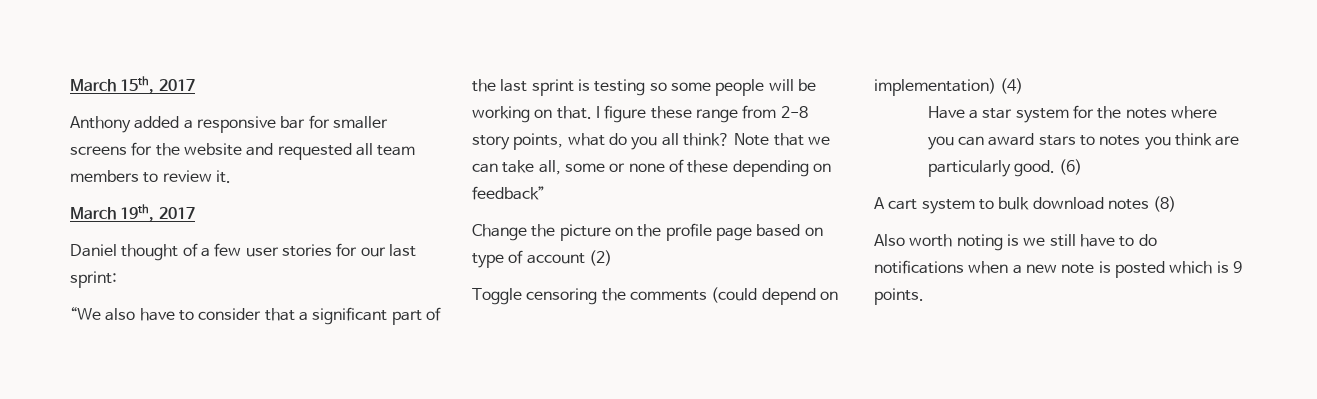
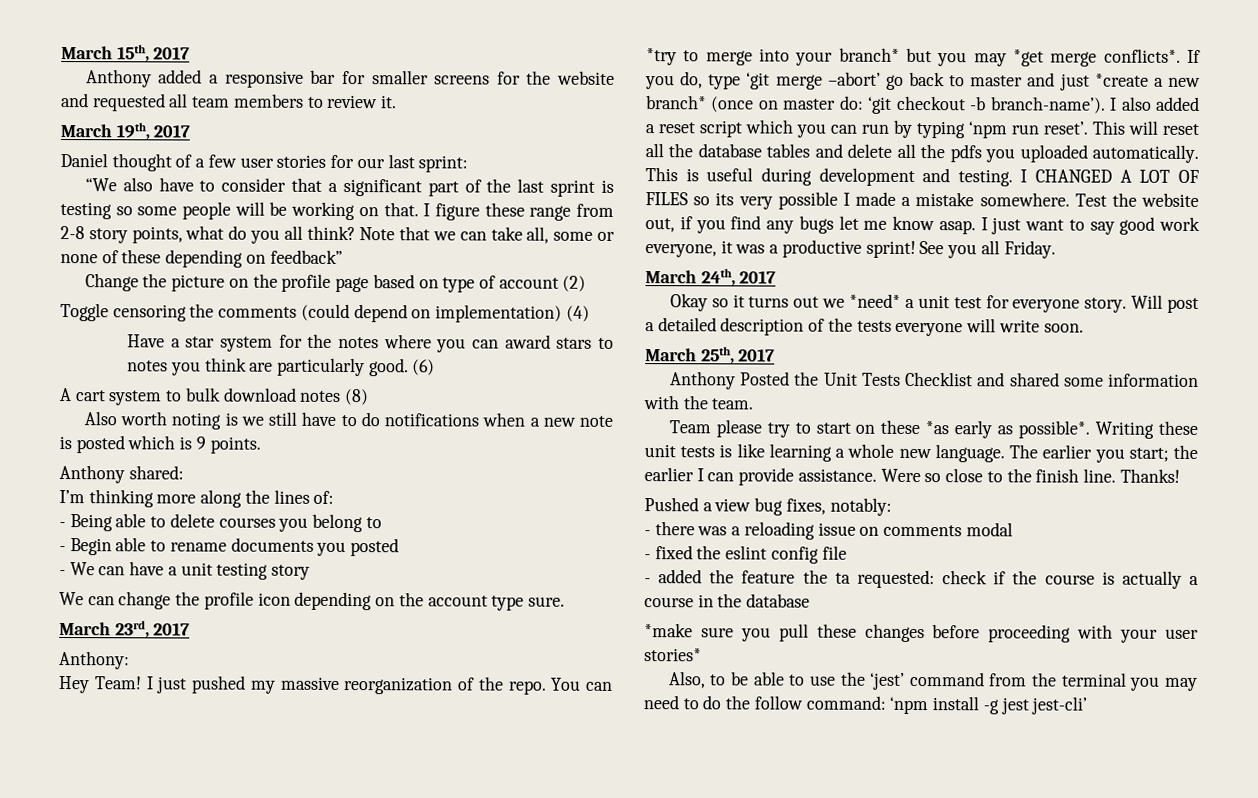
(924, 296) none -> [59,465,184,484] [59,489,335,508] [59,513,382,533] [59,537,400,557] [59,561,311,580] [59,591,565,611] [59,620,191,639] [59,651,130,670] [58,675,613,695] [646,47,1201,67] [645,71,1202,91] [646,95,1200,114] [645,119,1199,139] [645,143,1199,163] [645,167,1199,187] [645,191,1199,210] [645,215,1200,235] [645,239,1056,259] [645,268,777,287] [669,293,1199,313] [645,317,1084,337] [645,346,776,365] [669,371,1200,390] [643,395,755,410] [668,419,1198,439] [644,443,1198,463] [644,467,1180,486] [644,497,892,516] [644,521,1013,540] [644,545,847,564] [644,569,1199,589] [644,593,811,608] [644,623,1199,643] [644,648,702,662] [667,671,1198,691] [643,695,1088,715] // Anthony shared: // I’m thinking more along the lines of: // - Being able to delete courses you belong to // - Begin able to rename documents you posted // - We can have a unit testing story // We can change the profile icon depending on the account type sure. // March 23rd, 2017 // Anthony: // Hey Team! I just pushed my massive reorganization of the repo. You can *try to merge into your branch* but you may *get merge conflicts*. If you do, type ‘git merge –abort’ go back to master and just *create a new branch* (once on master do: ‘git checkout -b branch-name’). I also added a reset script which you can run by typing ‘npm run reset’. This will reset all the database tables and delete all the pdfs you uploaded automatically. This is useful during development and testing. I CHANGED A LOT OF FILES so its very possible I made a mistake somewhere. Test the website out, if you find any bugs let me know asap. I just want to say good work everyone, it was a productive sprint! See you all Friday. // March 24th, 2017 // Okay so it turns out we *need* a unit test for everyone story. Will post a detailed description of the tests everyone will write soon. // March 25th, 2017 // Anthony Posted the Unit Tests Checklist and shared some information with the team. // Team please try to start on these *as early as possible*. Writing these unit tests is like learning a whole new language. The earlier you start; the earlier I can provide assistance. Were so close to the finish line. Thanks! // Pushed a view bug fixes, notably: // - there was a reloading issue on comments modal // - fixed the eslint config file // - added the feature the ta requested: check if the course is actually a course in the database // *make sure you pull these changes before proceeding with your user stories* // Also, to be able to use the ‘jest’ command from the terminal you may need to do the follow command: ‘npm install -g jest jest-cli’

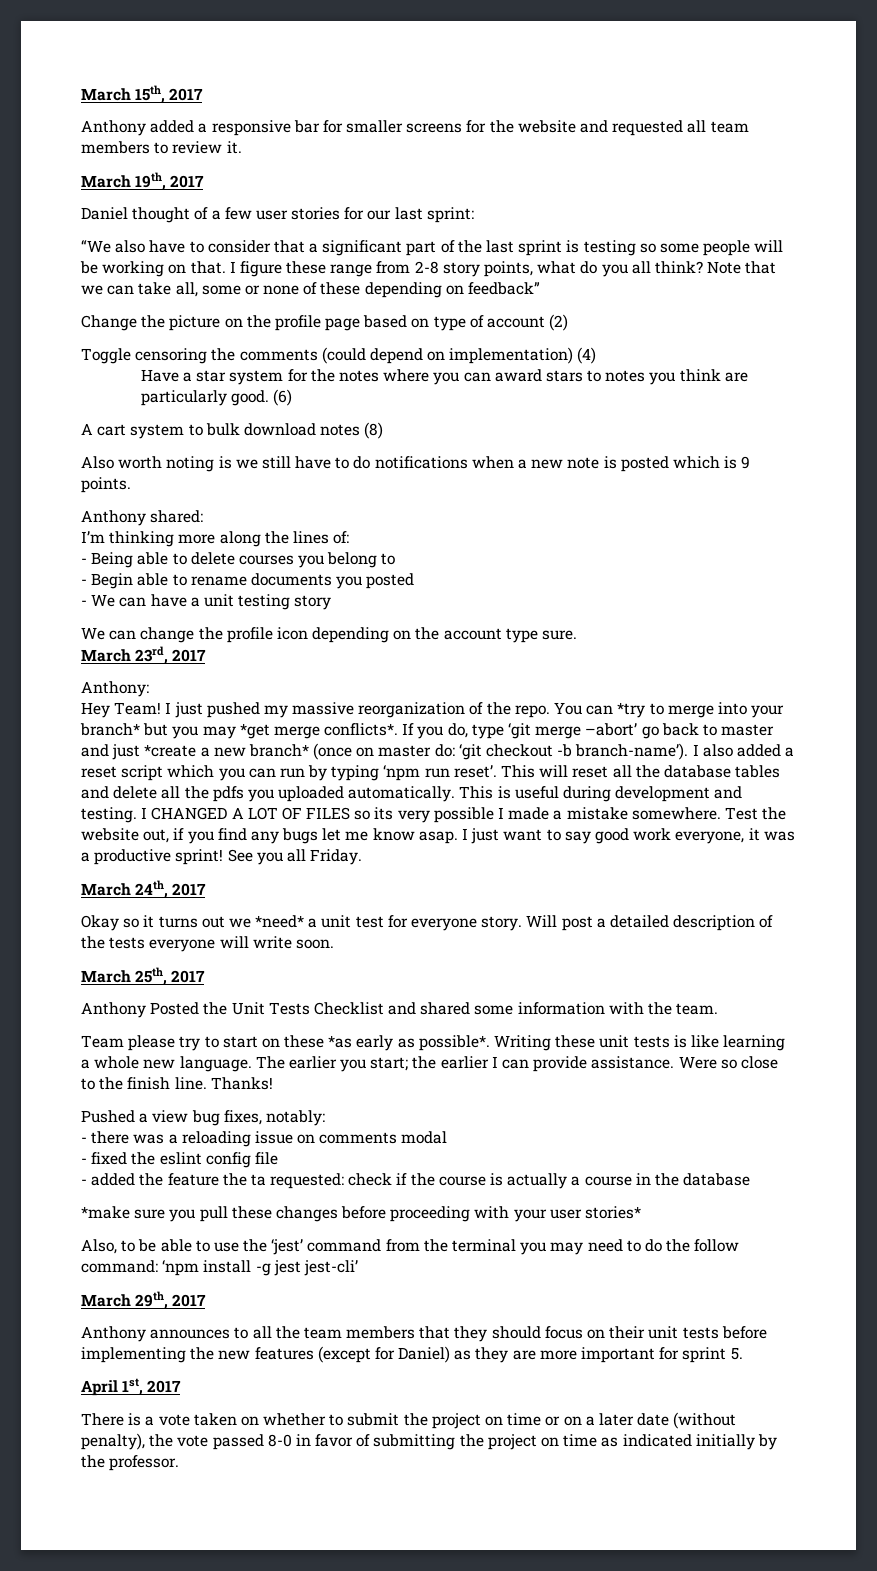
(1088, 705) none -> [81,1291,207,1309] [81,1326,767,1342] [81,1346,743,1363] [81,1378,182,1396] [81,1412,737,1429] [81,1433,777,1450] [81,1455,180,1471] // March 29th, 2017 // Anthony announces to all the team members that they should focus on their unit tests before implementing the new features (except for Daniel) as they are more important for sprint 5. // April 1st, 2017 // There is a vote taken on whether to submit the project on time or on a later date (without penalty), the vote passed 8-0 in favor of submitting the project on time as indicated initially by the professor.

